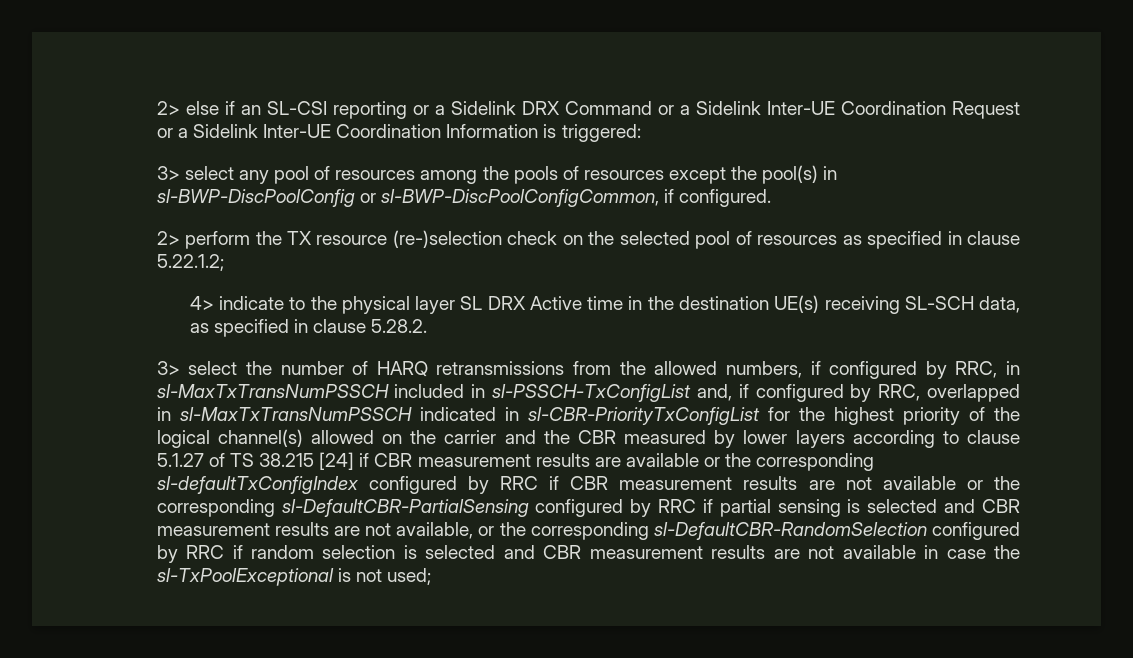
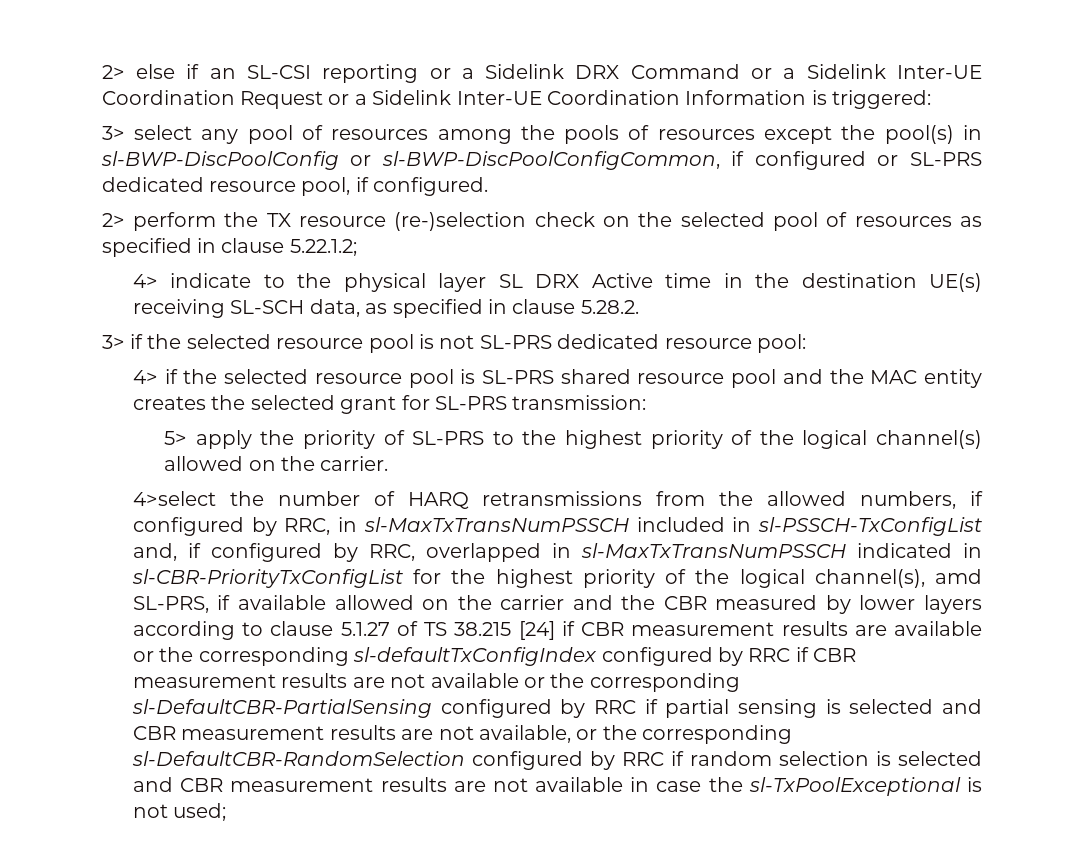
(675, 196) none -> [754,151,982,170] [101,177,369,196] configured or SL-PRS dedicated resource pool, if
[188,361,238,375] select -> [130,334,807,353] [132,369,983,388] [132,395,647,414] [164,430,983,449] [164,456,389,471] [132,491,216,506] if the selected resource pool is not SL-PRS dedicated resource pool: // 4> if the selected resource pool is SL-PRS shared resource pool and the MAC entity creates the selected grant for SL-PRS transmission: // 5> apply the priority of SL-PRS to the highest priority of the logical channel(s) allowed on the carrier. // 4>select
[217,429,303,447] channel(s) -> [814,569,983,588] [132,595,327,613] channel(s), amd SL-PRS, if available

